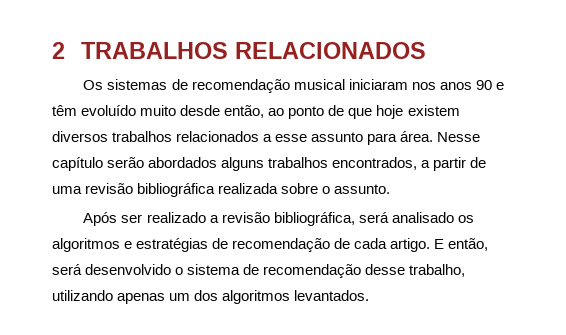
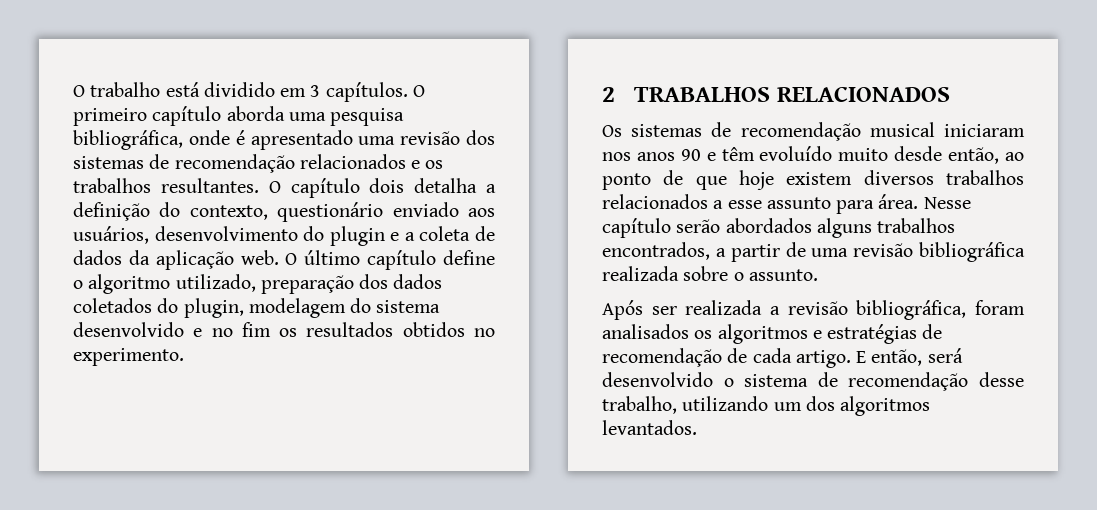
(52, 50) none -> [73,82,425,102] [73,106,405,126] [73,130,495,150] [73,154,444,173] [73,178,496,198] [73,202,495,222] [73,226,495,246] [73,250,495,270] [73,274,443,294] [73,298,441,318] [73,322,495,337] [73,348,184,366] O trabalho está dividido em 3 capítulos. O primeiro capítulo aborda uma pesquisa bibliográfica, onde é apresentado uma revisão dos sistemas de recomendação relacionados e os trabalhos resultantes. O capítulo dois detalha a definição do contexto, questionário enviado aos usuários, desenvolvimento do plugin e a coleta de dados da aplicação web. O último capítulo define o algoritmo utilizado, preparação dos dados coletados do plugin, modelagem do sistema desenvolvido e no fim os resultados obtidos no experimento. //
[146,212,206,223] realizado -> [685,300,763,315] realizada
[358,212,454,223] será analisado -> [975,300,1025,315] [602,324,689,339] foram analisados
[117,293,166,304] apenas -> (769, 403) none

